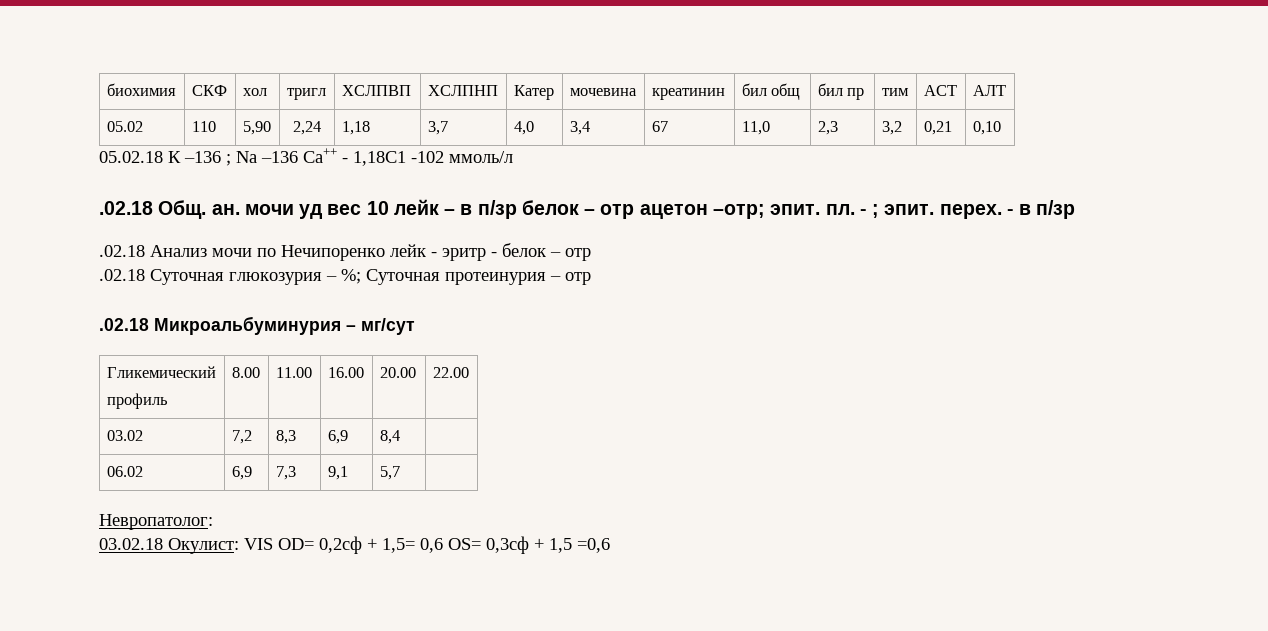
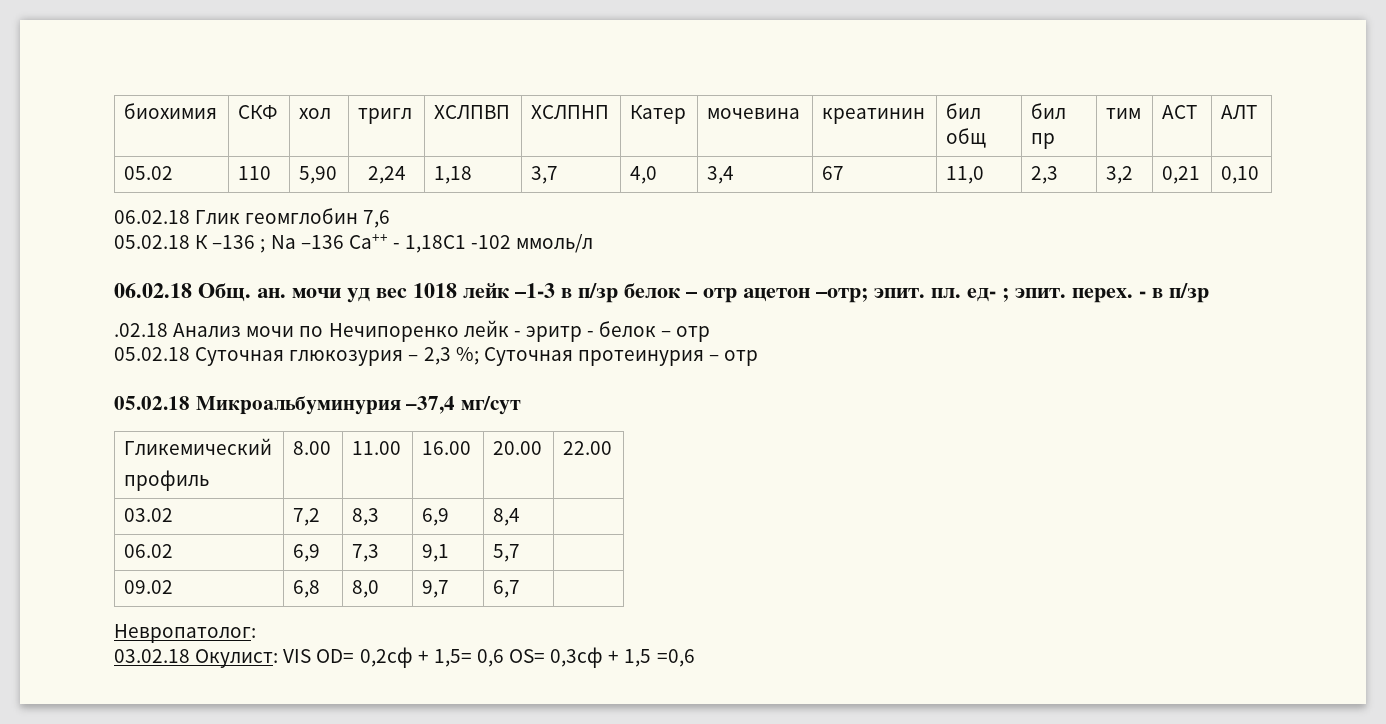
(1001, 128) none -> [114,208,391,228] // 06.02.18 Глик геомглобин 7,6
[99,201,153,215] .02.18 -> [114,283,192,298] 06.02.18
[366,199,456,215] 10 лейк – -> [413,283,555,298] 1018 лейк –1-3
[859,209,867,215] - -> [967,288,996,302] ед-
[99,269,145,281] .02.18 -> [114,347,190,361] 05.02.18
(337, 278) none -> [423,347,451,365] 2,3
[99,316,356,335] .02.18 Микроальбуминурия – -> [114,396,456,415] 05.02.18 Микроальбуминурия –37,4
(400, 473) none -> [124,580,174,594] [293,580,321,598] [352,580,380,598] [422,580,450,598] [493,580,521,598] // 09.02 | 6,8 | 8,0 | 9,7 | 6,7 |

